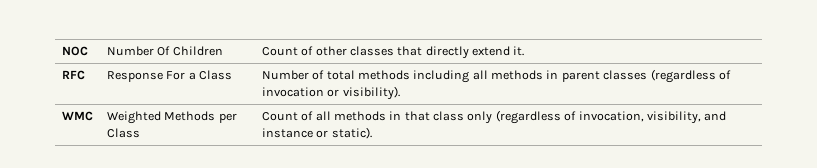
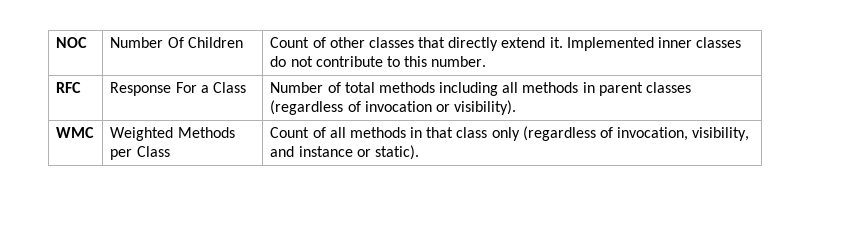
(525, 51) none -> [566,37,742,51] [270,56,487,67] Implemented inner classes do not contribute to this number.

